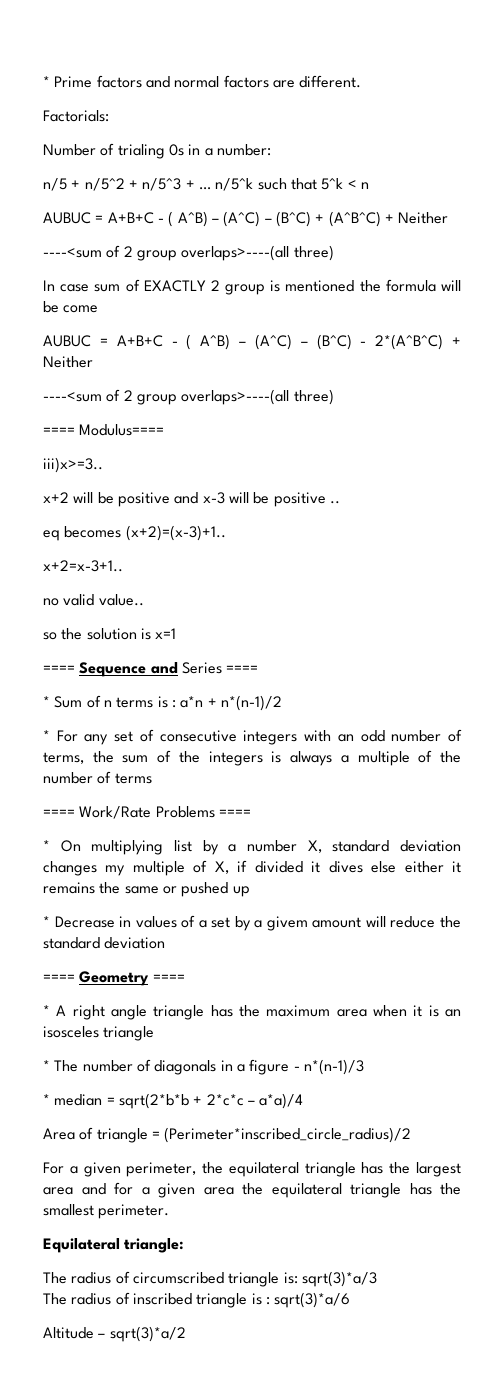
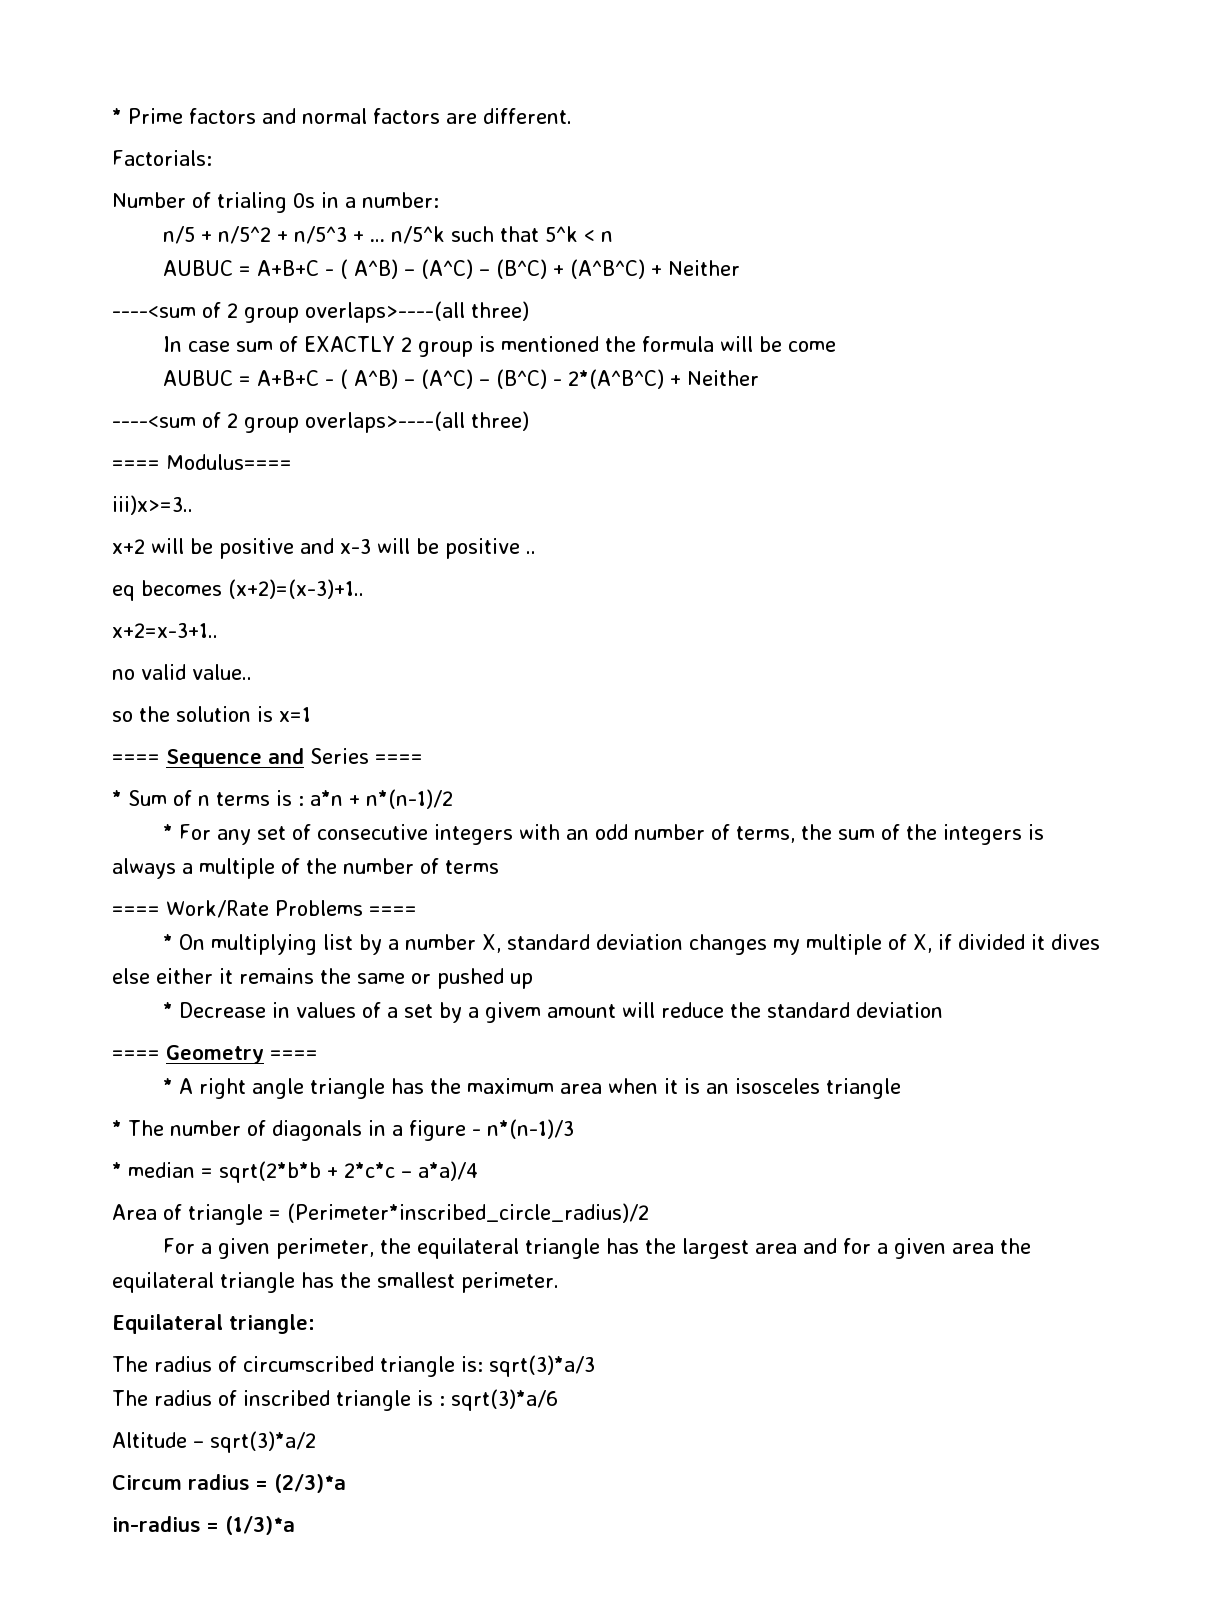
(186, 1334) none -> [112,1474,346,1493] [112,1516,295,1535] // Circum radius = (2/3)*a // in-radius = (1/3)*a

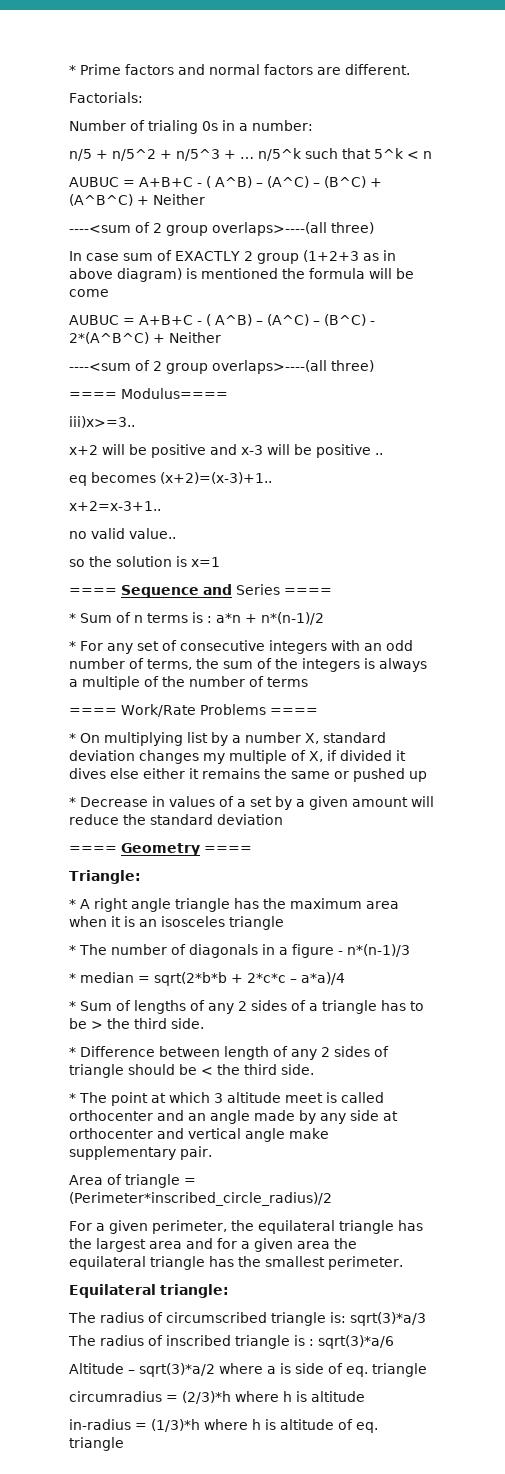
(473, 349) none -> [302,250,396,262] [69,268,182,282] (1+2+3 as in above diagram)
[484,1002,541,1023] givem -> [309,796,348,810] given
(318, 1055) none -> [69,870,141,884] // Triangle:
(478, 1171) none -> [69,1000,424,1014] [69,1018,204,1029] [69,1046,389,1060] [69,1064,314,1078] [69,1092,384,1106] [69,1110,398,1124] [69,1128,329,1142] [69,1146,212,1160] // * Sum of lengths of any 2 sides of a triangle has to be > the third side. // * Difference between length of any 2 sides of triangle should be < the third side. // * The point at which 3 altitude meet is called orthocenter and an angle made by any side at orthocenter and vertical angle make supplementary pair.
[112,1474,346,1493] [112,1516,295,1535] // Circum radius = (2/3)*a // in-radius = (1/3)*a -> [219,1363,427,1377] [69,1391,365,1404] [69,1419,378,1433] [69,1437,124,1451] where a is side of eq. triangle // circumradius = (2/3)*h where h is altitude // in-radius = (1/3)*h where h is altitude of eq. triangle

